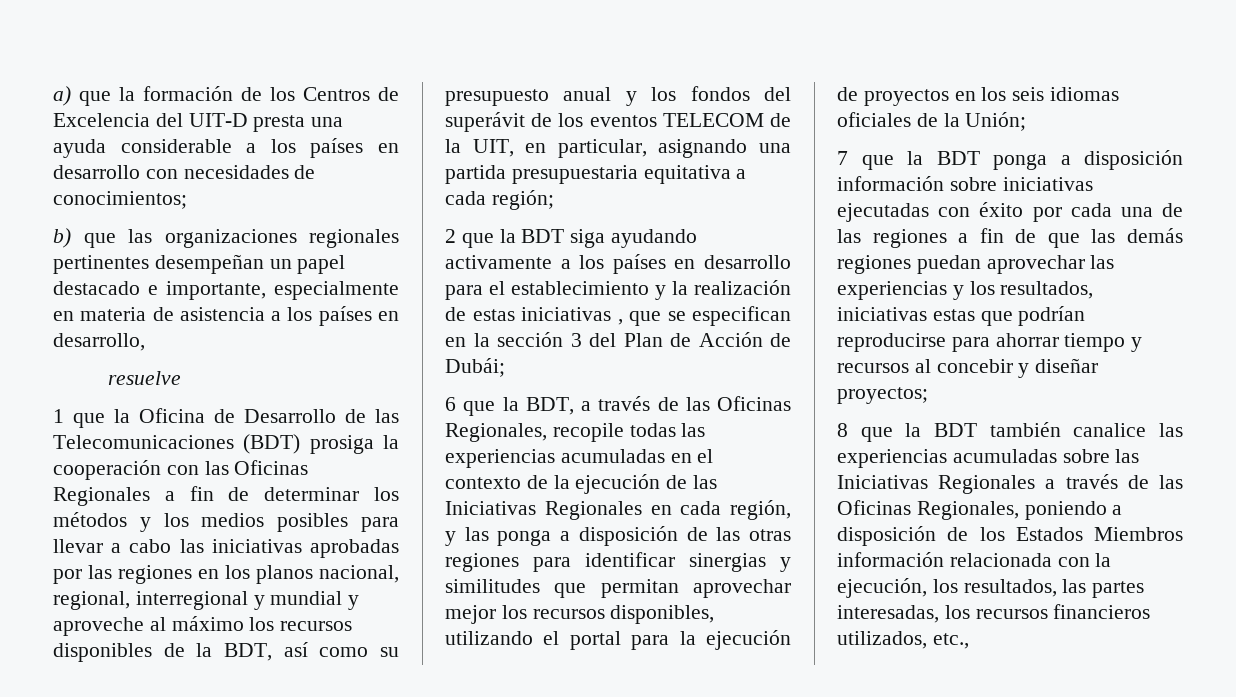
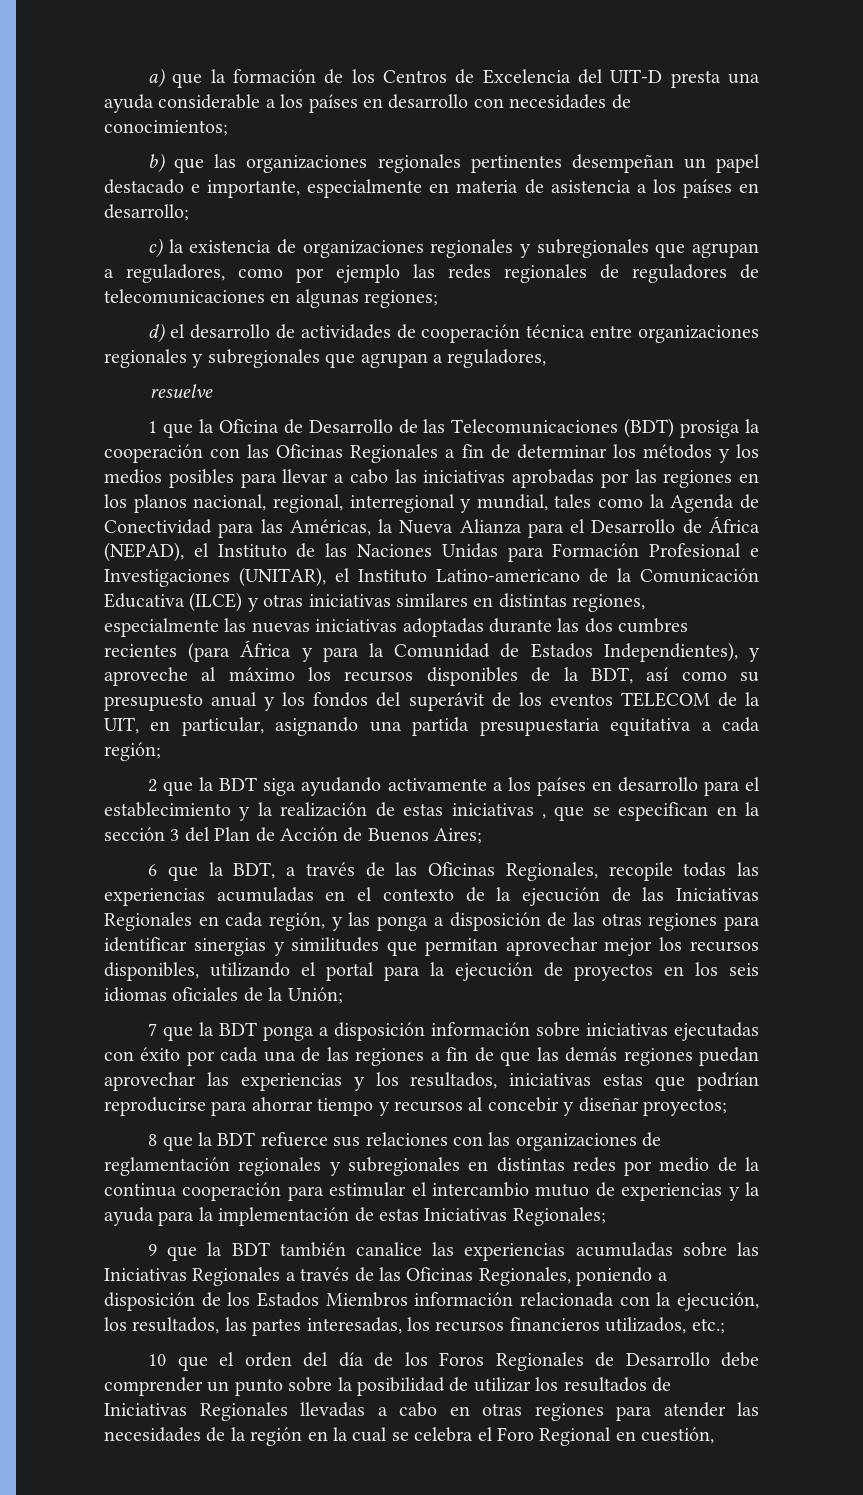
[53,333,145,351] desarrollo, -> [104,204,189,221] [148,238,760,258] [104,264,759,283] [104,289,439,308] [148,323,759,343] [104,349,547,368] desarrollo; // c) la existencia de organizaciones regionales y subregionales que agrupan a reguladores, como por ejemplo las redes regionales de reguladores de telecomunicaciones en algunas regiones; // d) el desarrollo de actividades de cooperación técnica entre organizaciones regionales y subregionales que agrupan a reguladores,
[270,591,343,605] mundial -> [476,494,759,513] [104,516,760,538] [104,542,759,562] [104,567,759,587] [104,592,646,612] [104,618,689,637] [104,640,738,662] mundial, tales como la Agenda de Conectividad para las Américas, la Nueva Alianza para el Desarrollo de África (NEPAD), el Instituto de las Naciones Unidas para Formación Profesional e Investigaciones (UNITAR), el Instituto Latino-americano de la Comunicación Educativa (ILCE) y otras iniciativas similares en distintas regiones, especialmente las nuevas iniciativas adoptadas durante las dos cumbres recientes (para África y para la Comunidad de Estados Independientes),
[445,358,505,377] Dubái; -> [367,828,483,844] Buenos Aires;
(977, 430) none -> [260,1132,662,1151] [104,1157,760,1176] [104,1182,760,1201] [104,1207,606,1226] [148,1242,270,1261] refuerce sus relaciones con las organizaciones de reglamentación regionales y subregionales en distintas redes por medio de la continua cooperación para estimular el intercambio mutuo de experiencias y la ayuda para la implementación de estas Iniciativas Regionales; // 9 que la BDT
[932,633,969,649] etc., -> [691,1318,725,1334] [148,1352,759,1371] [104,1377,671,1396] [104,1402,759,1421] [104,1427,715,1446] etc.; // 10 que el orden del día de los Foros Regionales de Desarrollo debe comprender un punto sobre la posibilidad de utilizar los resultados de Iniciativas Regionales llevadas a cabo en otras regiones para atender las necesidades de la región en la cual se celebra el Foro Regional en cuestión,

